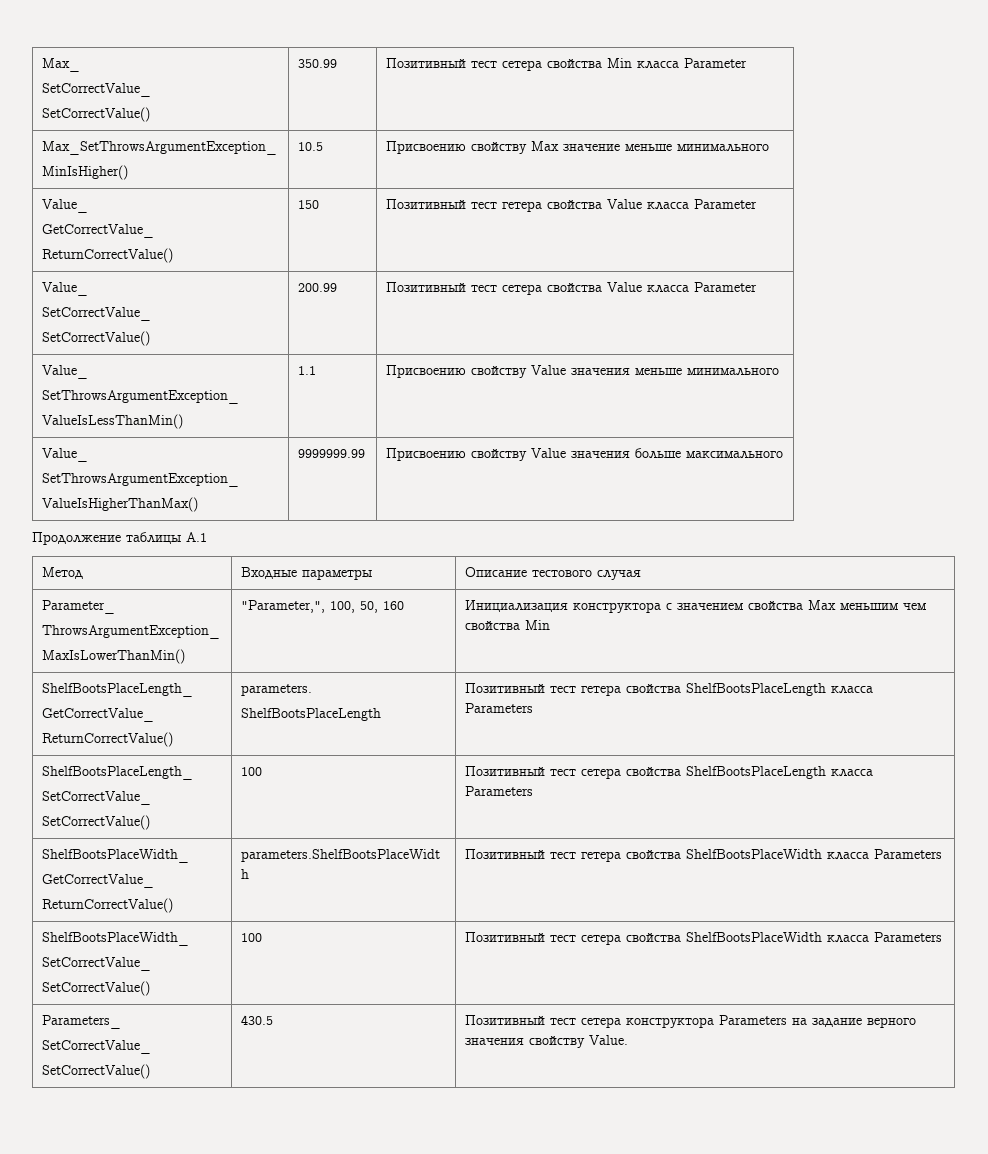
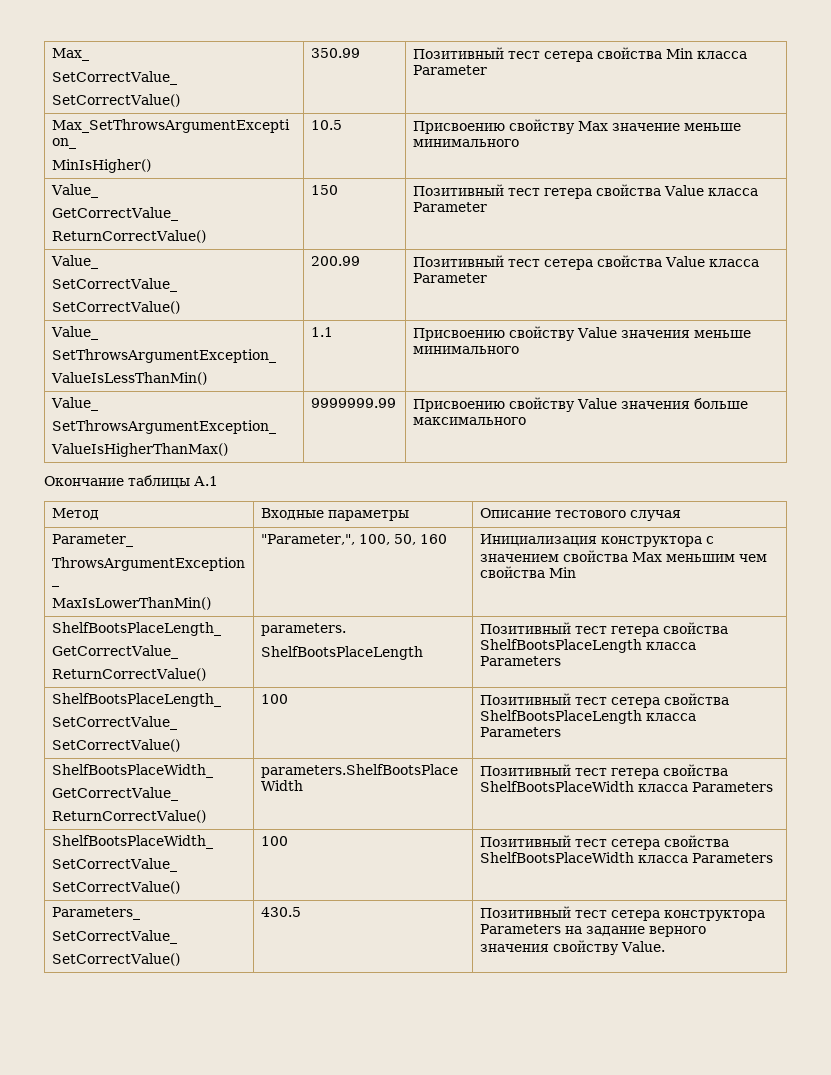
[32,532,121,545] Продолжение -> [44,476,124,486] Окончание

